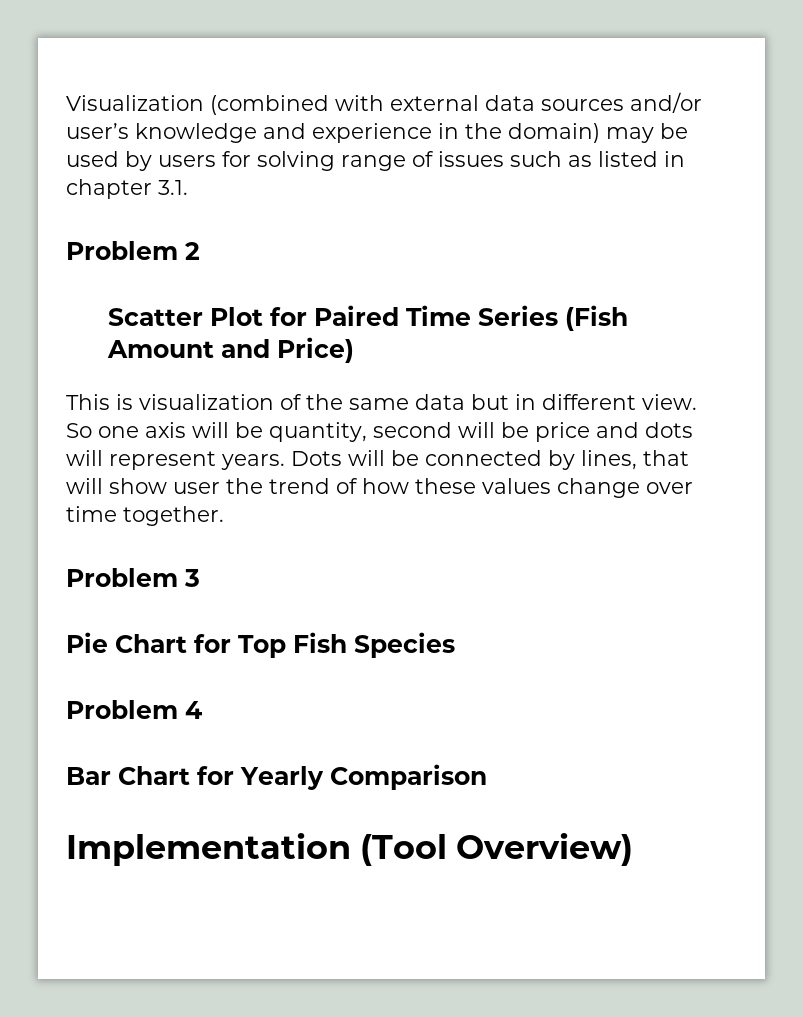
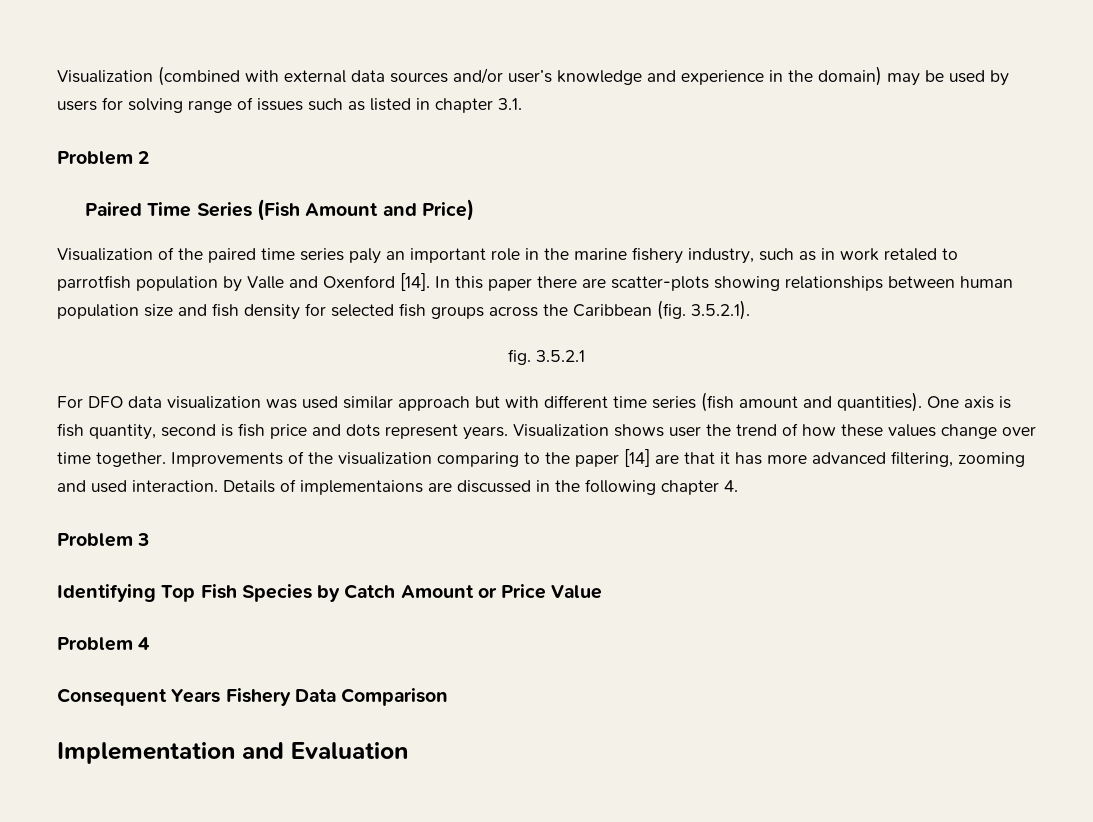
[108,307,308,326] Scatter Plot for -> (150, 157) none
[66,394,697,410] [66,422,529,442] This is visualization of the same data but in different view. So one axis will be quantity, second will be -> [57,247,958,264] [57,273,1013,292] [57,300,750,320] [508,349,585,365] [57,392,1011,412] [57,423,265,440] Visualization of the paired time series paly an important role in the marine fishery industry, such as in work retaled to parrotfish population by Valle and Oxenford [14]. In this paper there are scatter-plots showing relationships between human population size and fish density for selected fish groups across the Caribbean (fig. 3.5.2.1). // fig. 3.5.2.1 // For DFO data visualization was used similar approach but with different time series (fish amount and quantities). One axis is fish quantity, second is fish
[66,450,103,466] will -> (380, 430) none
[291,450,689,470] [66,478,167,494] Dots will be connected by lines, that will show -> [513,424,664,437] Visualization shows
(224, 516) none -> [171,449,1025,467] [57,479,738,495] Improvements of the visualization comparing to the paper [14] are that it has more advanced filtering, zooming and used interaction. Details of implementaions are discussed in the following chapter 4.
[66,632,231,653] Pie Chart for -> [57,584,156,602] Identifying
[66,700,202,719] [66,766,324,790] // Problem 4 // Bar Chart for Yearly -> [317,584,603,602] [57,637,151,651] [57,688,336,706] by Catch Amount or Price Value // Problem 4 // Consequent Years Fishery Data
[360,833,634,866] (Tool Overview) -> [242,742,408,759] and Evaluation

